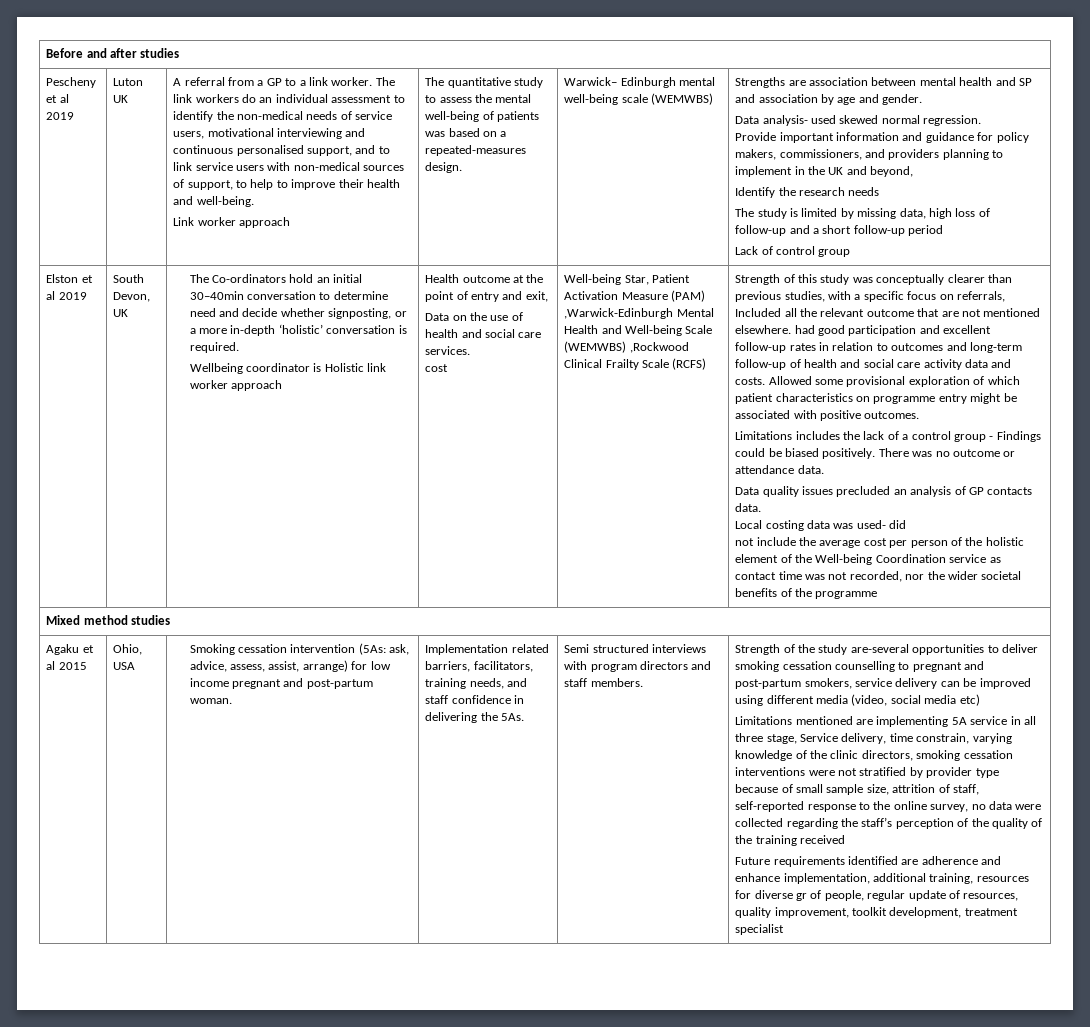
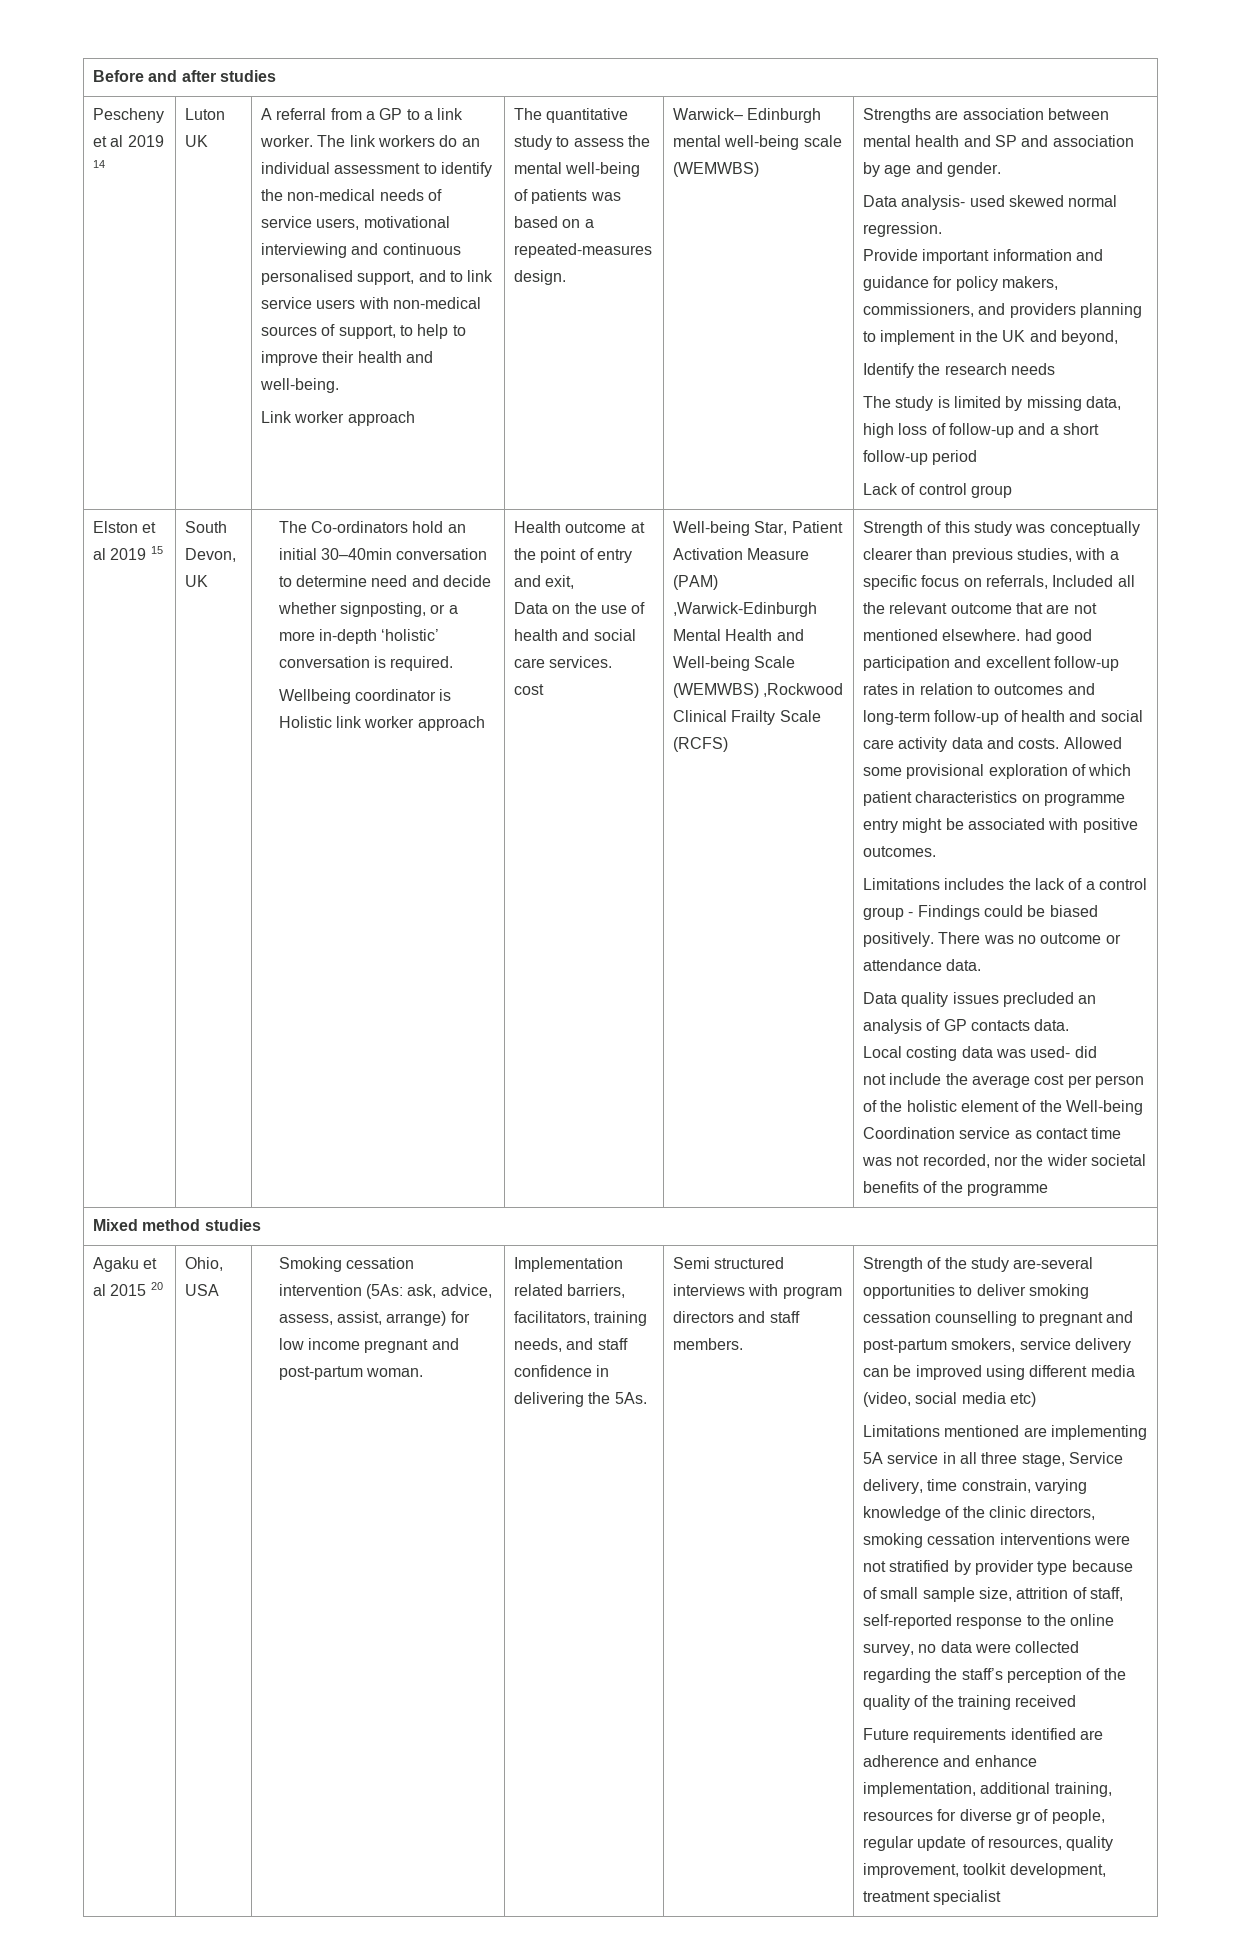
(75, 116) none -> [92,160,105,168] 14
(87, 296) none -> [150,546,163,554] 15
(87, 666) none -> [150,1282,163,1290] 20

